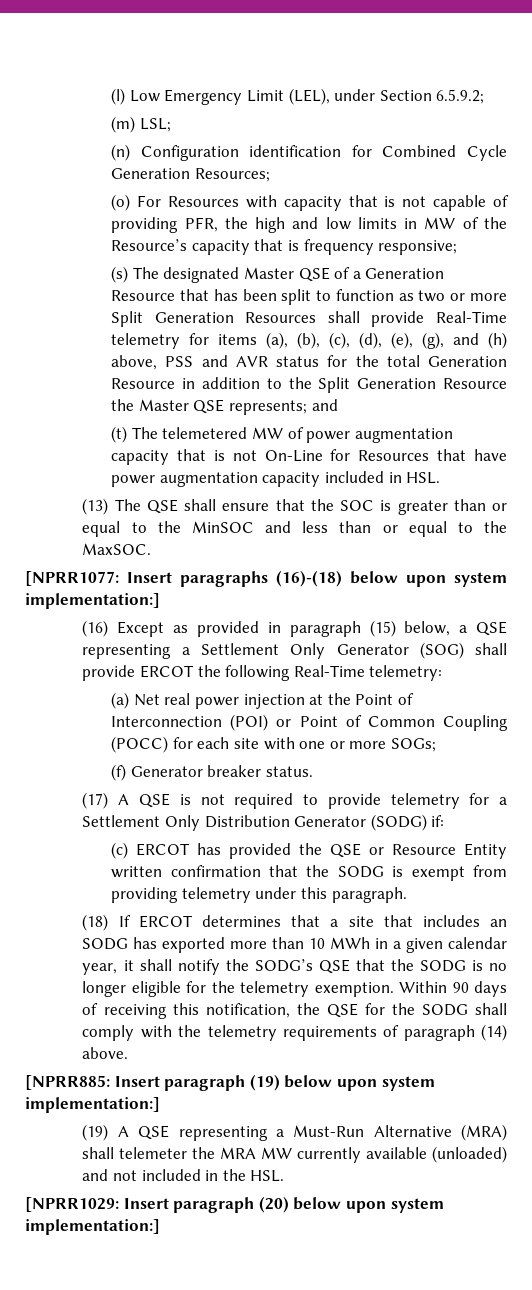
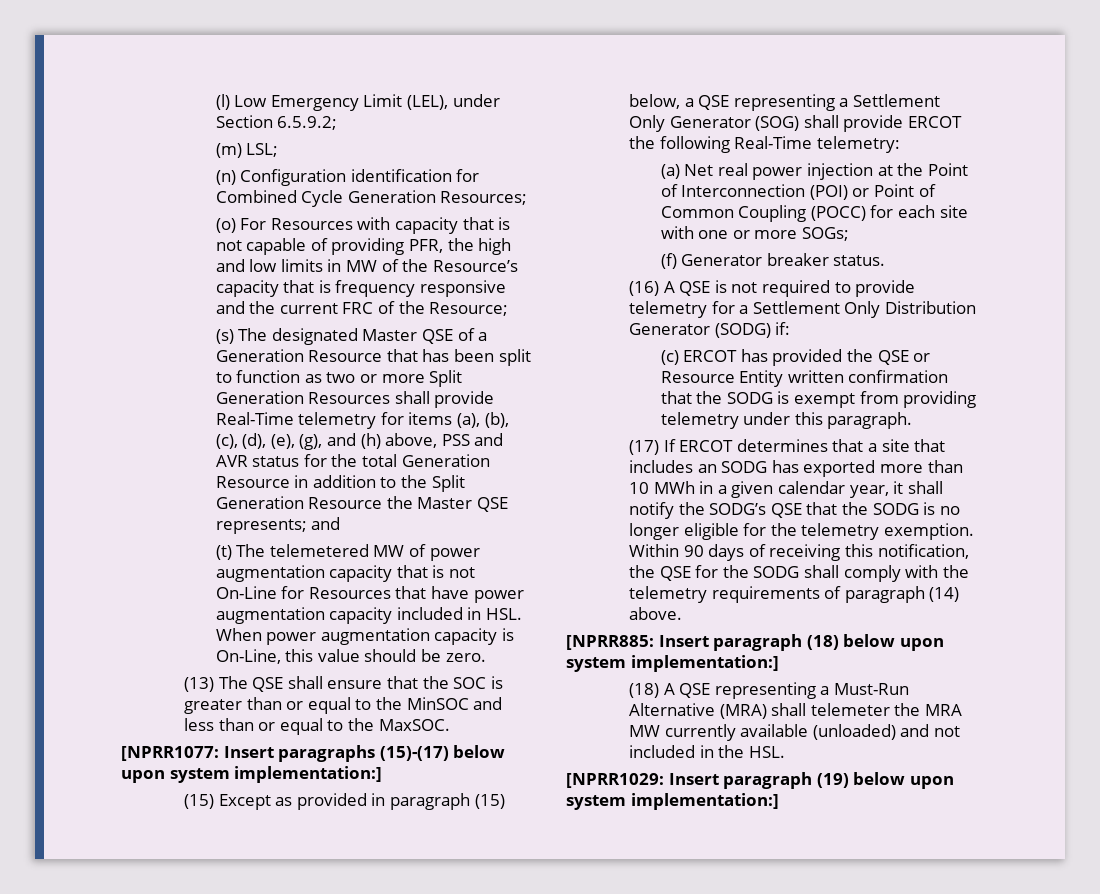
[378,240,458,255] responsive; -> [419,280,506,297] [215,301,509,316] responsive and the current FRC of the Resource;
(441, 478) none -> [215,628,514,645] [215,649,486,664] When power augmentation capacity is On-Line, this value should be zero.
[276,570,507,587] [25,593,160,609] [82,620,109,637] (16)-(18) below upon system implementation:] // (16) -> [379,745,506,761] [121,766,383,783] [184,794,215,809] (15)-(17) below upon system implementation:] // (15)
[82,792,109,809] (17) -> [629,281,660,296] (16)
[82,914,109,931] (18) -> [629,440,660,455] (17)
[249,1074,435,1091] [25,1097,160,1113] [82,1124,109,1141] (19) below upon system implementation:] // (19) -> [806,634,944,651] [566,655,779,672] [629,683,660,698] (18) below upon system implementation:] // (18)
[258,1196,289,1213] (20) -> [816,773,849,788] (19)

